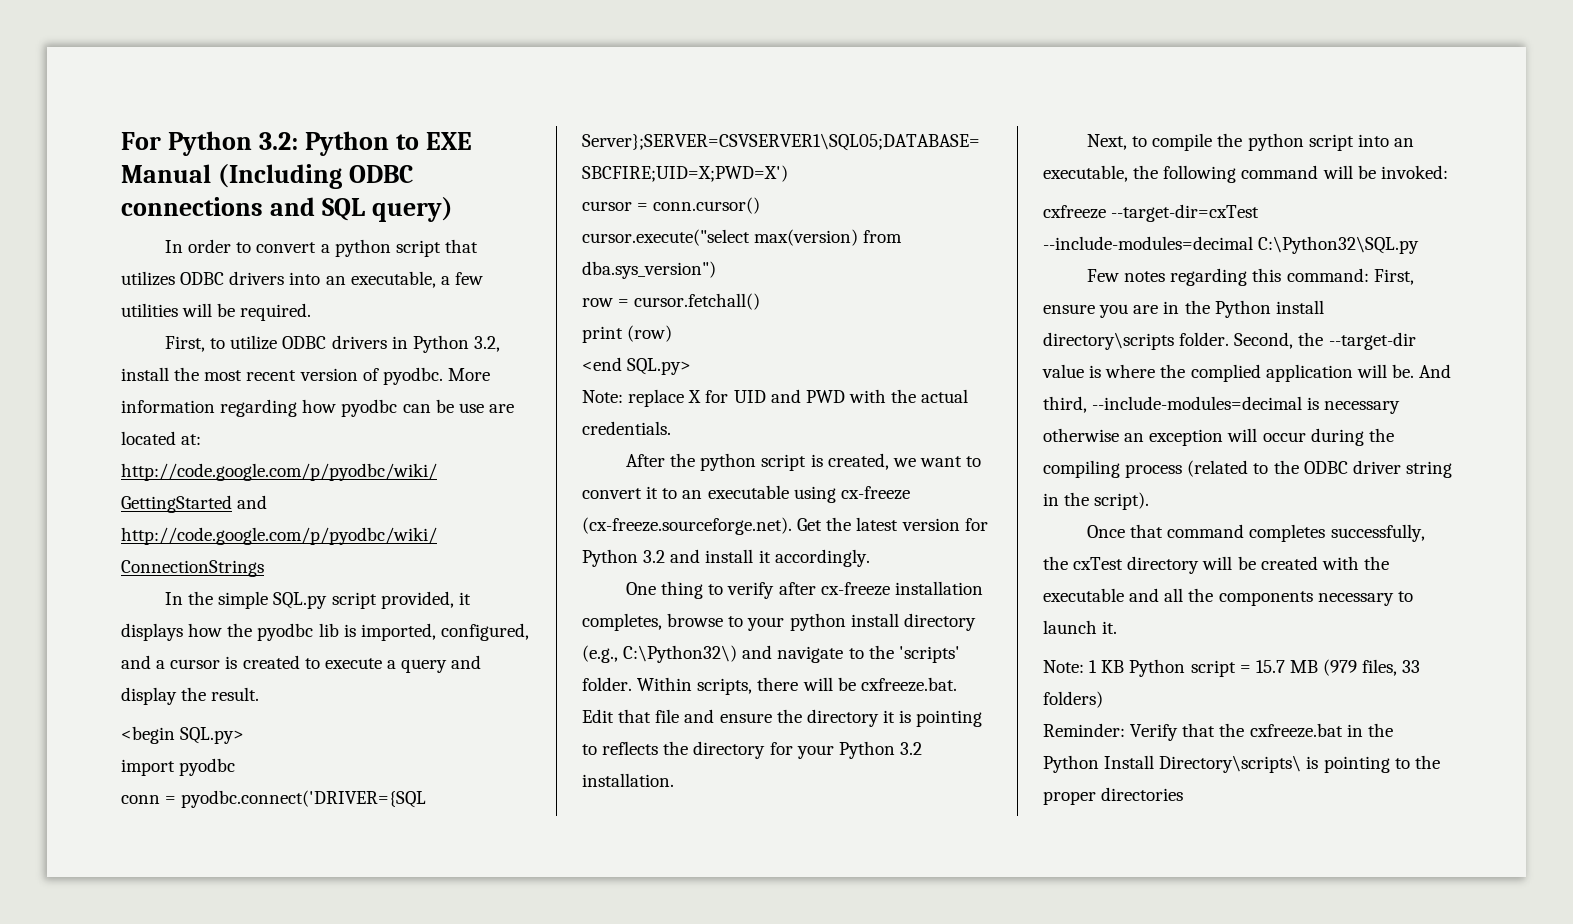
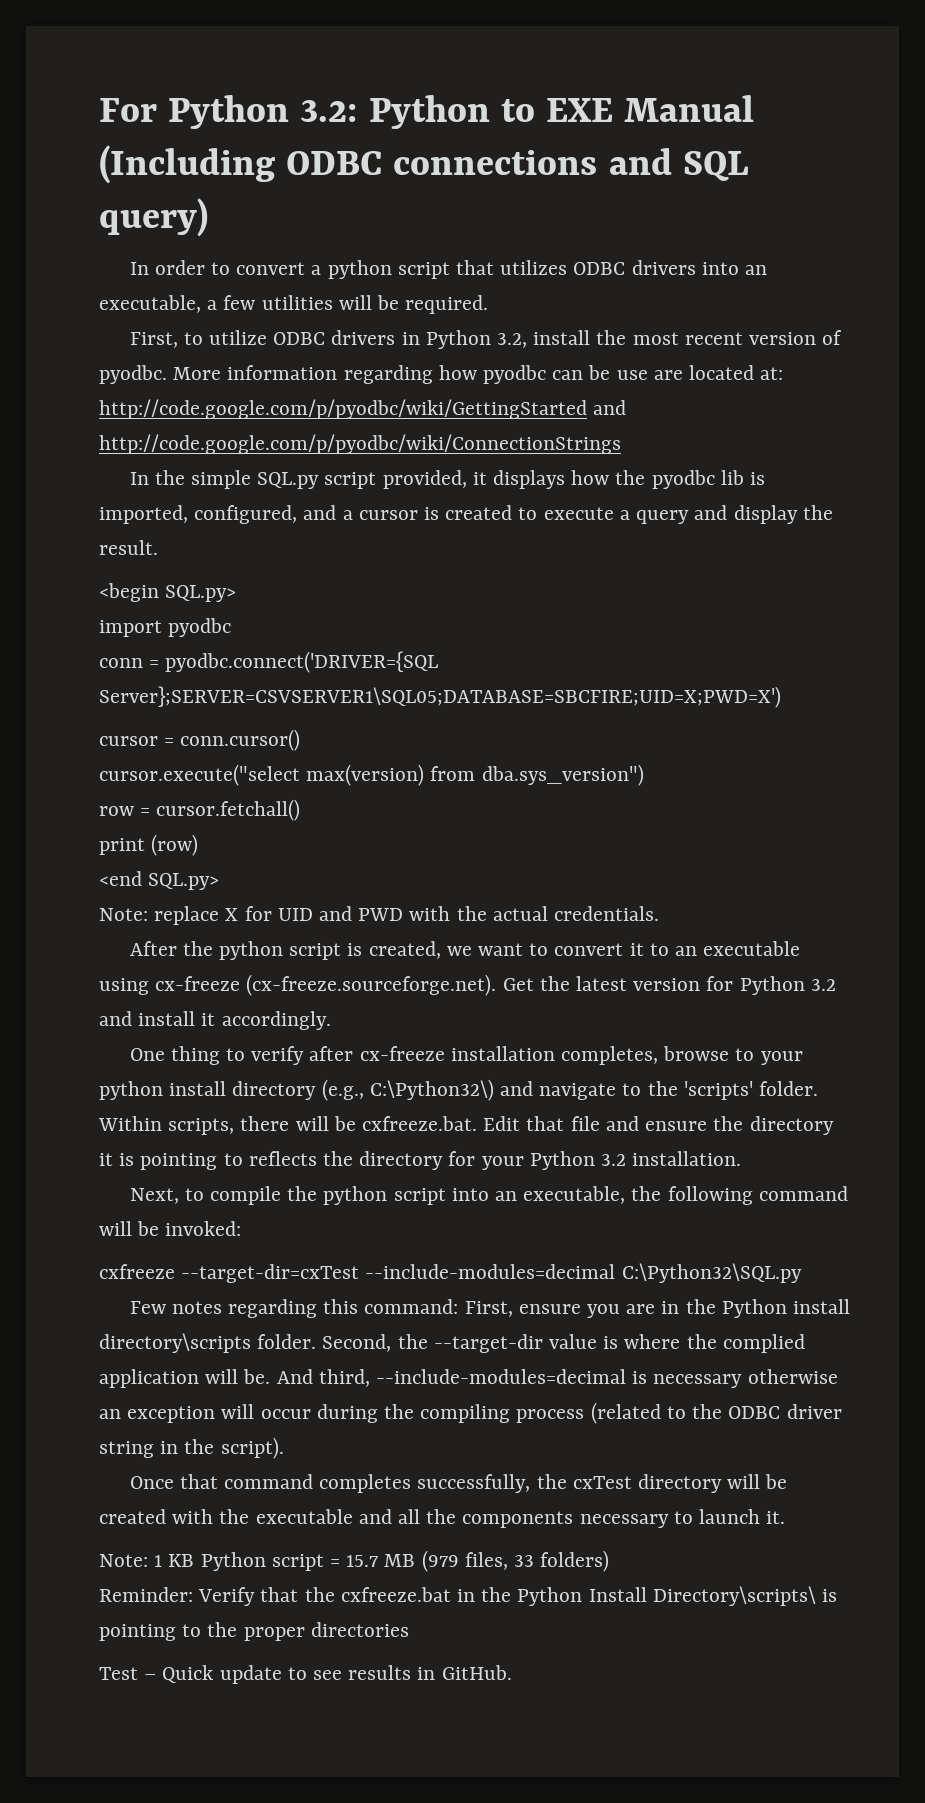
(1184, 794) none -> [99,1665,512,1684] // Test – Quick update to see results in GitHub.

